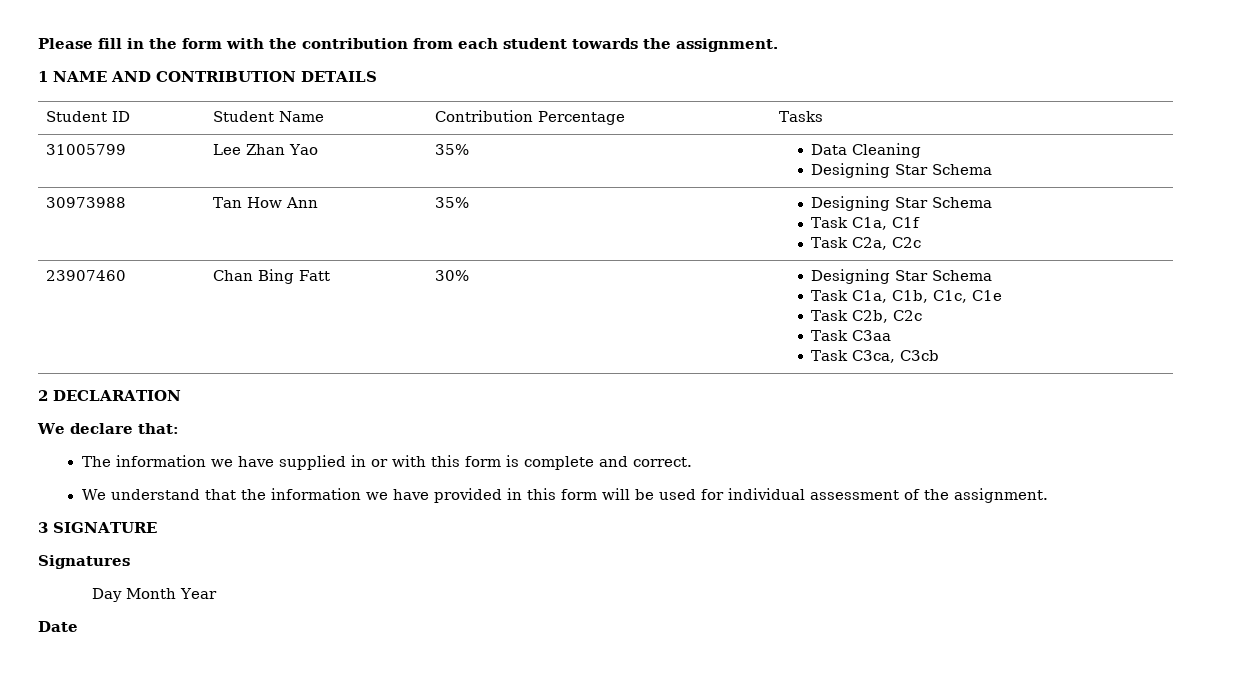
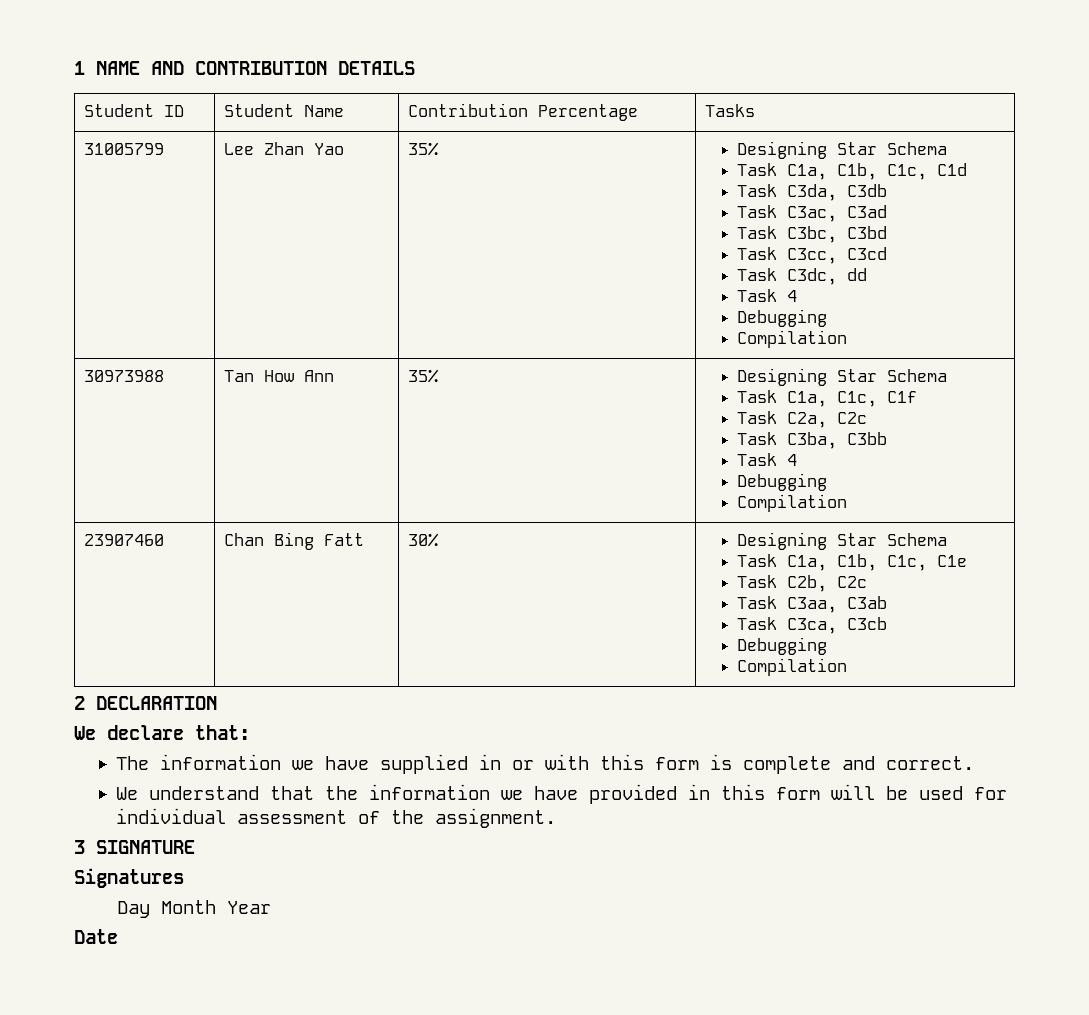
[38,38,778,52] Please fill in the form with the contribution from each student towards the assignment. // -> (74, 68) none
[811,143,922,158] [811,163,993,178] Data Cleaning // Designing Star Schema -> [736,141,947,159] [736,163,967,180] [736,184,887,201] [736,205,887,222] [736,226,887,243] [736,247,887,264] [736,268,867,285] [736,289,797,302] [736,309,827,327] [736,330,847,348] Designing Star Schema // Task C1a, C1b, C1c, C1d // Task C3da, C3db // Task C3ac, C3ad // Task C3bc, C3bd // Task C3cc, C3cd // Task C3dc, dd // Task 4 // Debugging // Compilation
(888, 223) none -> [836,391,877,407] C1c,
(922, 242) none -> [736,432,887,449] [736,453,797,466] [736,473,827,491] [736,494,847,512] // Task C3ba, C3bb // Task 4 // Debugging // Compilation
[852,330,892,341] C3aa -> [786,596,887,613] C3aa, C3ab
(940, 355) none -> [736,637,827,655] [736,658,847,676] // Debugging // Compilation

